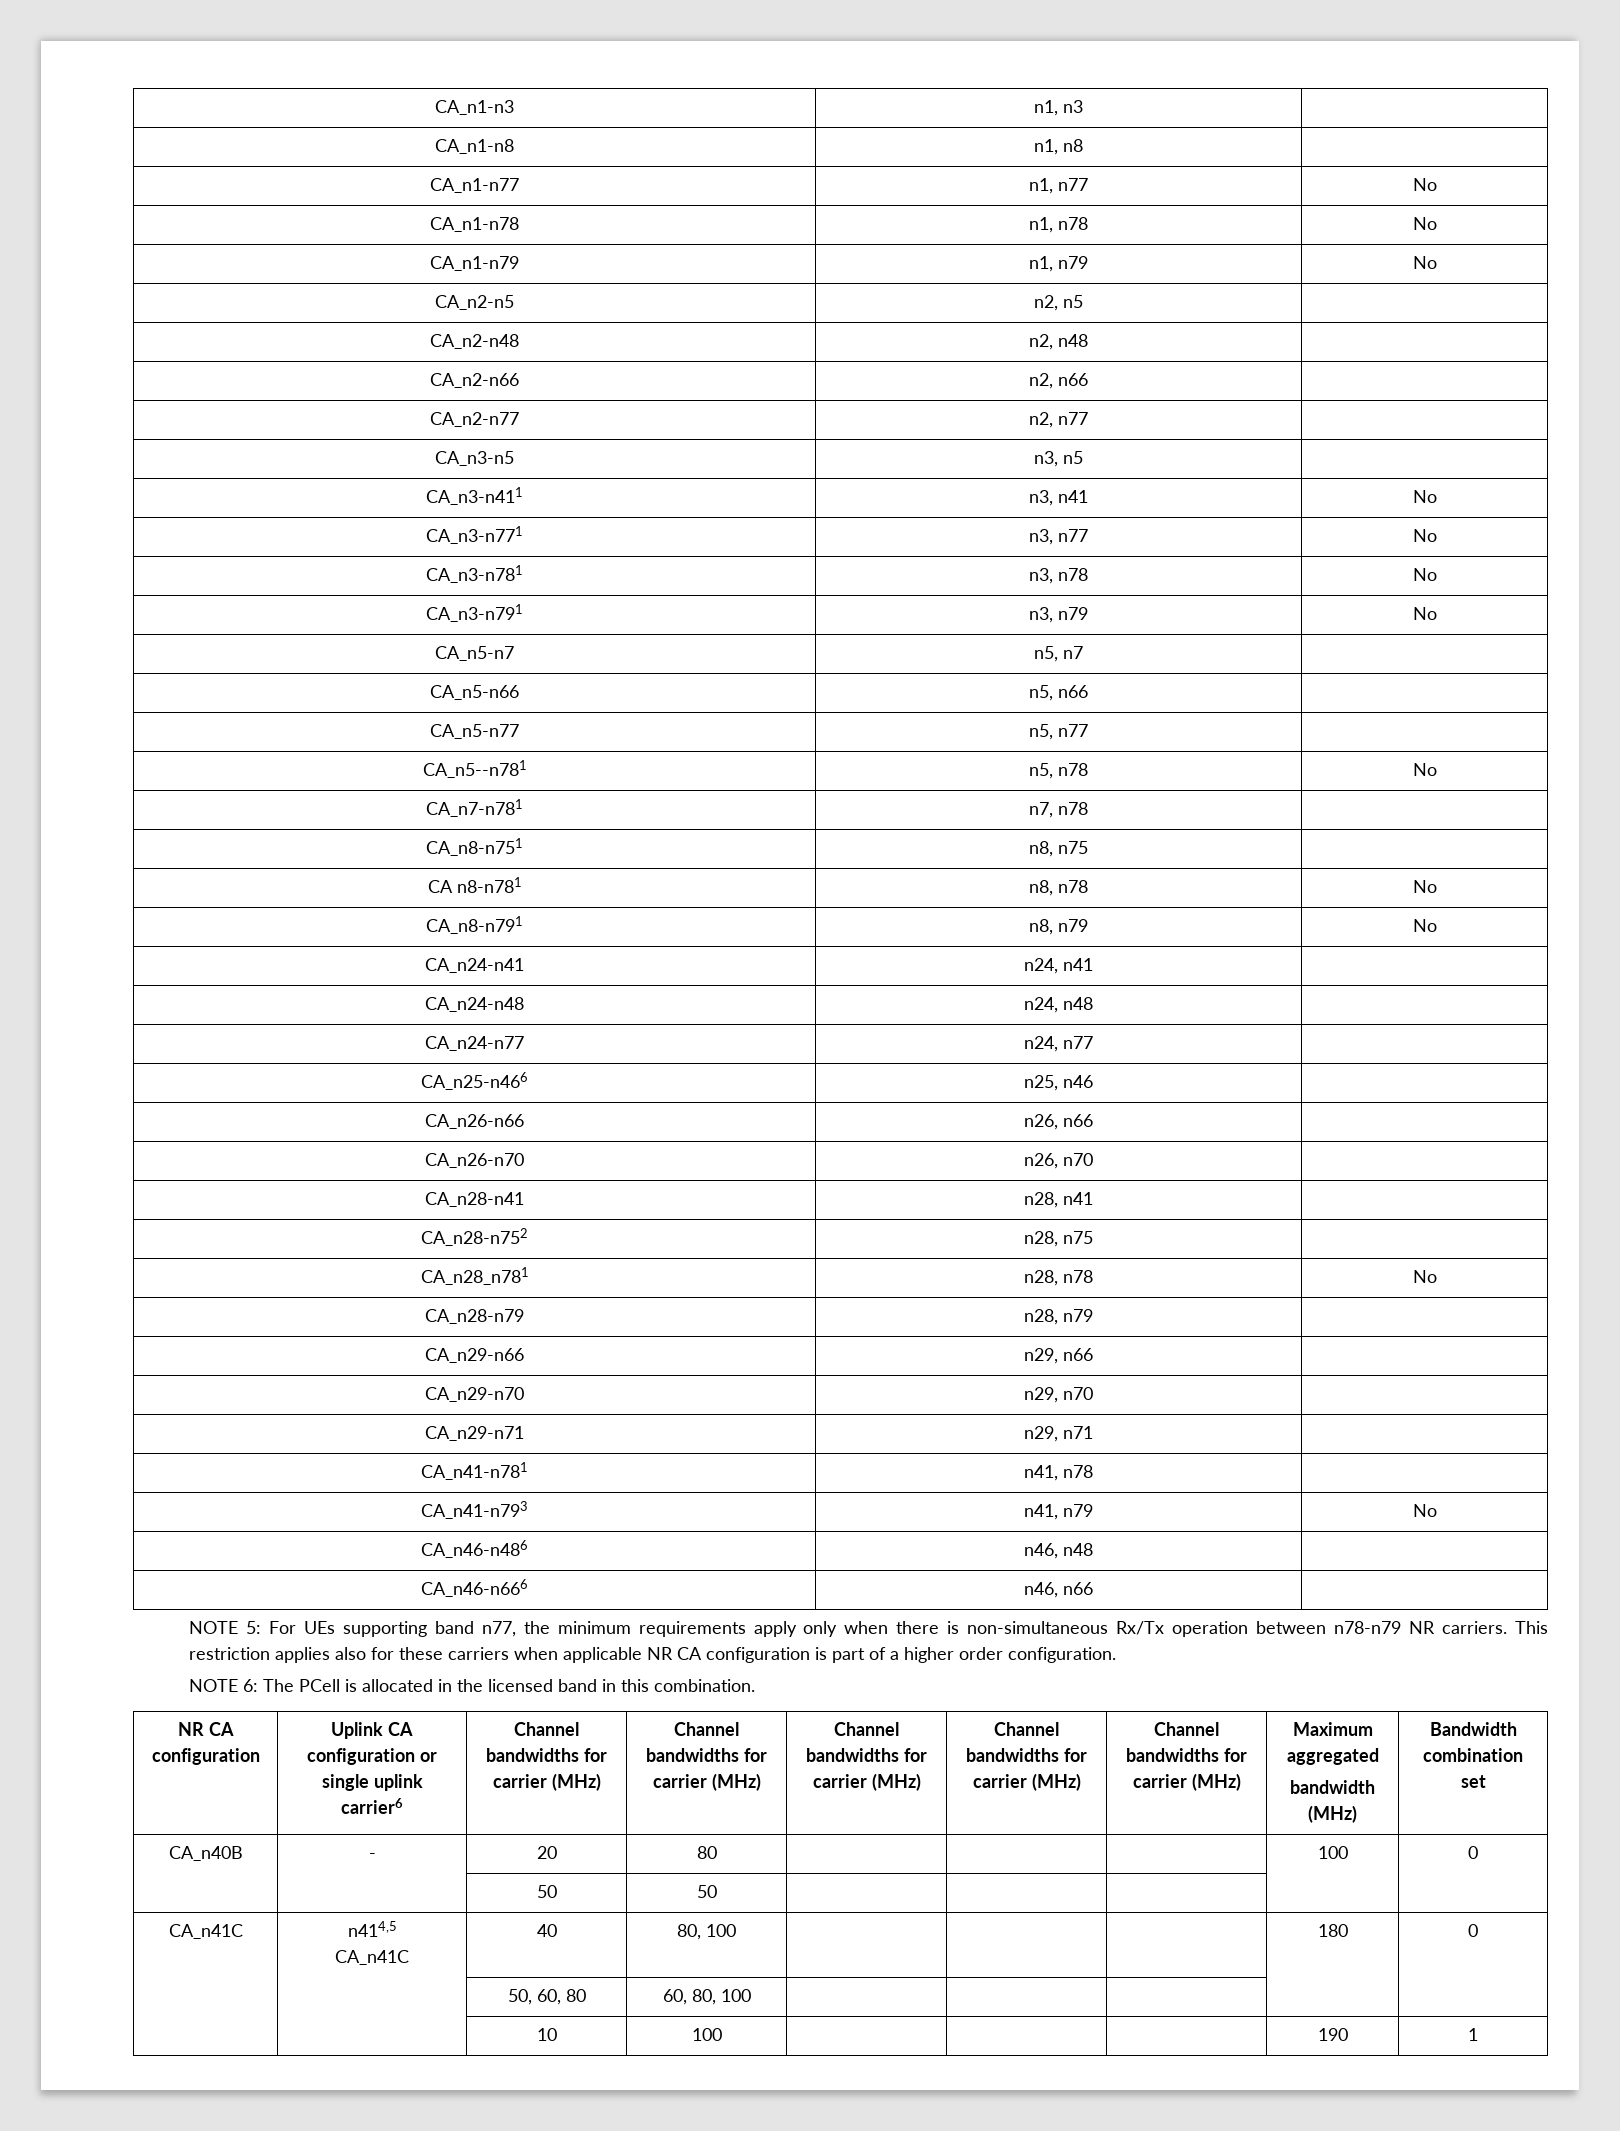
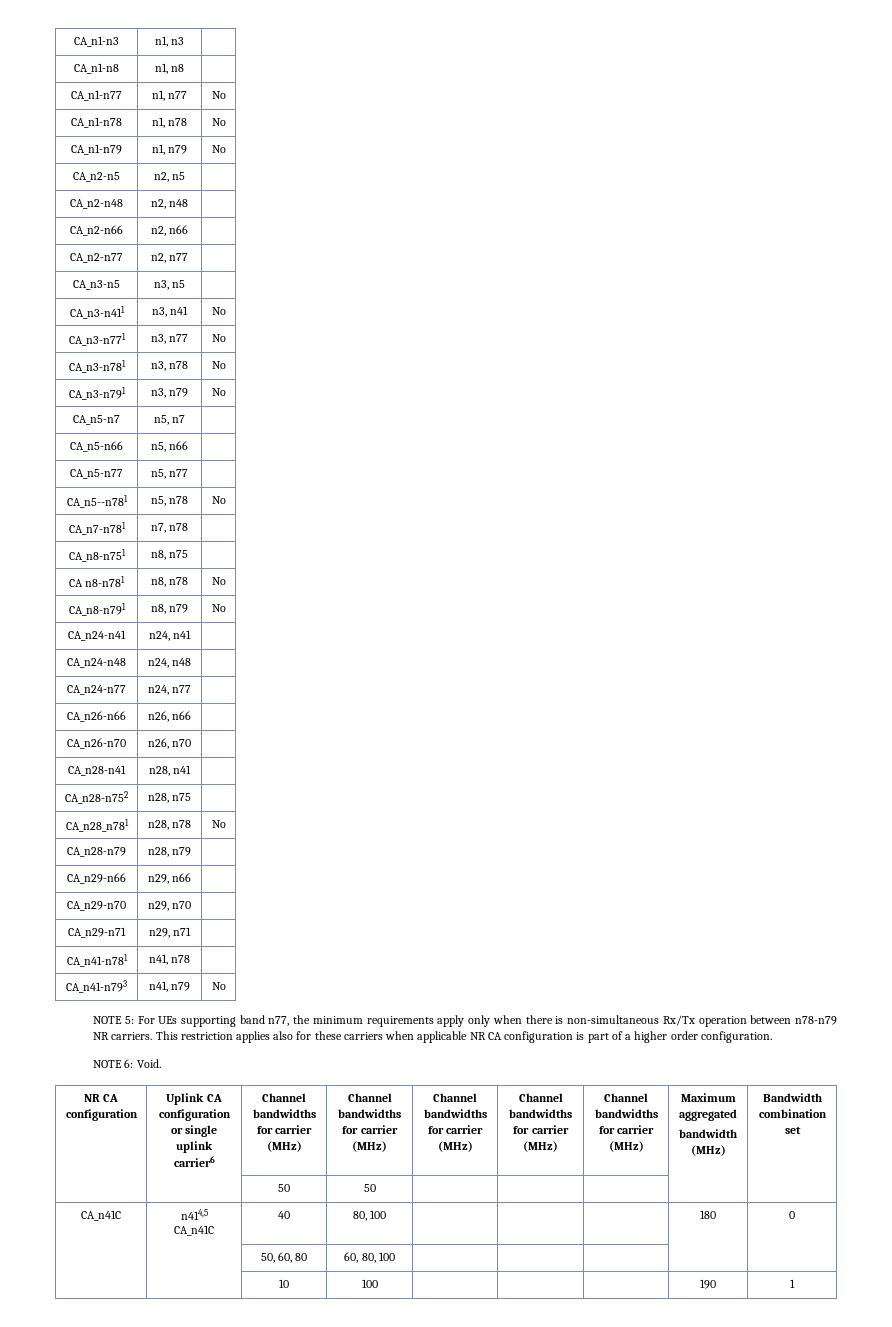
[421,1072,528,1090] [1024,1075,1093,1091] // CA_n25-n466 | n25, n46 | -> (192, 689) none
[421,1540,528,1558] [1024,1543,1093,1559] [421,1579,528,1597] [1024,1582,1093,1598] // CA_n46-n486 | n46, n48 | // CA_n46-n666 | n46, n66 | -> (226, 986) none
[262,1679,755,1692] The PCell is allocated in the licensed band in this combination. -> [136,1059,161,1068] Void.
[168,1846,243,1861] [368,1853,376,1859] [536,1846,557,1859] [696,1846,717,1859] [1317,1846,1348,1859] [1468,1846,1478,1859] // CA_n40B | - | 20 | 80 | | | | 100 | 0 -> (801, 1130) none

